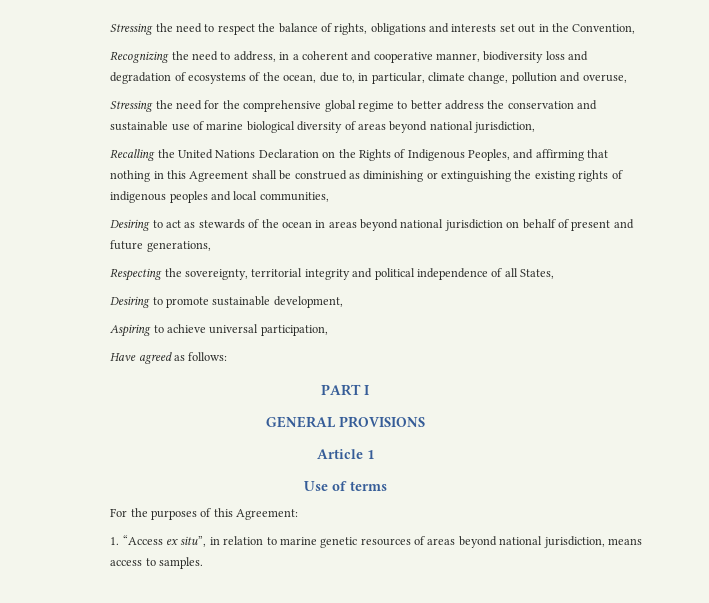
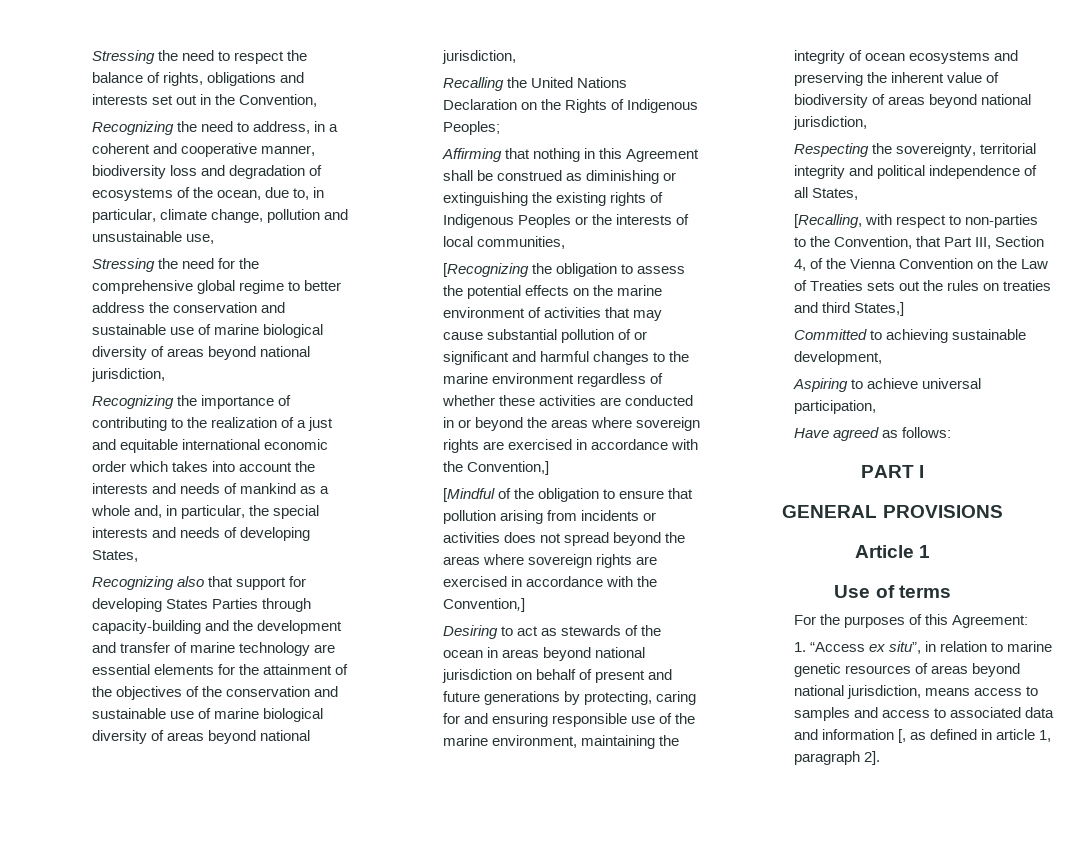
[582,74,627,83] overuse, -> [92,231,215,244] unsustainable use,
(536, 127) none -> [92,395,292,409] [92,417,334,431] [92,439,329,453] [92,461,316,472] [92,483,330,494] [91,505,320,519] [92,527,311,541] [92,550,139,562] [92,576,307,590] [92,598,312,612] [92,620,343,634] [92,642,336,656] [92,664,349,675] [92,686,339,700] [92,708,324,722] [92,730,311,744] [442,50,517,64] // Recognizing the importance of contributing to the realization of a just and equitable international economic order which takes into account the interests and needs of mankind as a whole and, in particular, the special interests and needs of developing States, // Recognizing also that support for developing States Parties through capacity-building and the development and transfer of marine technology are essential elements for the attainment of the objectives of the conservation and sustainable use of marine biological diversity of areas beyond national jurisdiction,
[468,149,584,161] Peoples, and affirming -> [443,121,501,135] [442,148,503,162] Peoples; // Affirming
[110,191,329,203] indigenous peoples and local communities, -> [443,214,690,228] [443,236,566,249] [443,263,686,277] [443,285,663,299] [443,307,663,321] [443,329,648,343] [443,351,690,365] [443,373,664,387] [442,395,694,406] [443,417,701,431] [443,439,699,453] [443,461,550,475] [443,488,694,502] [443,510,657,524] [443,532,686,546] [443,554,658,568] [443,576,658,587] [443,598,526,612] Indigenous Peoples or the interests of local communities, // [Recognizing the obligation to assess the potential effects on the marine environment of activities that may cause substantial pollution of or significant and harmful changes to the marine environment regardless of whether these activities are conducted in or beyond the areas where sovereign rights are exercised in accordance with the Convention,] // [Mindful of the obligation to ensure that pollution arising from incidents or activities does not spread beyond the areas where sovereign rights are exercised in accordance with the Convention,]
[146,241,211,252] generations, -> [484,691,697,705] [443,713,696,727] [443,735,680,749] [794,50,1019,64] [794,72,1000,86] [794,94,1032,108] [793,116,868,130] generations by protecting, caring for and ensuring responsible use of the marine environment, maintaining the integrity of ocean ecosystems and preserving the inherent value of biodiversity of areas beyond national jurisdiction,
[110,296,210,308] Desiring to promote -> [794,214,1039,228] [794,236,1045,249] [794,258,1049,271] [794,280,1052,291] [794,302,905,316] [794,329,949,343] [Recalling, with respect to non-parties to the Convention, that Part III, Section 4, of the Vienna Convention on the Law of Treaties sets out the rules on treaties and third States,] // Committed to achieving
[159,557,204,569] samples. -> [794,707,1055,721] [794,729,1052,743] [794,751,881,765] samples and access to associated data and information [, as defined in article 1, paragraph 2].

